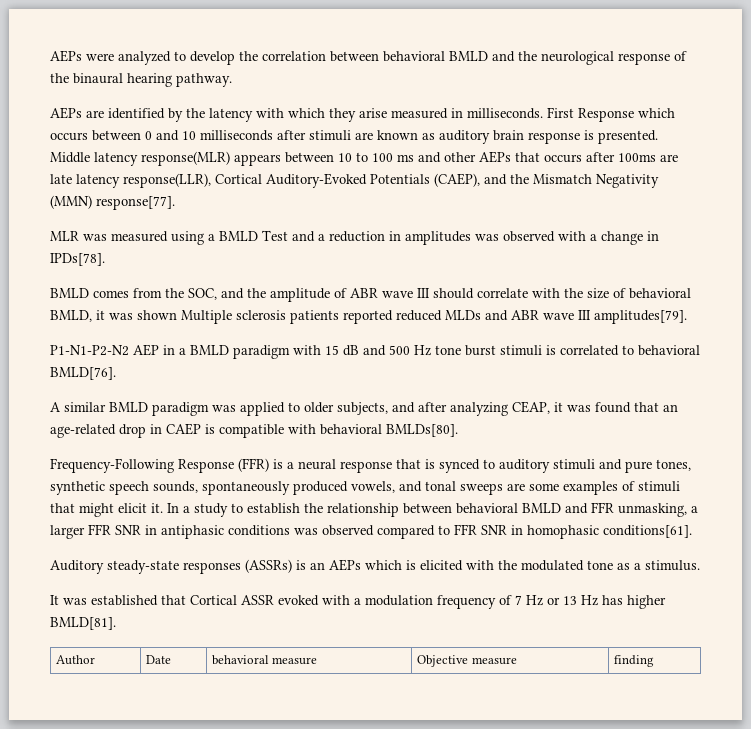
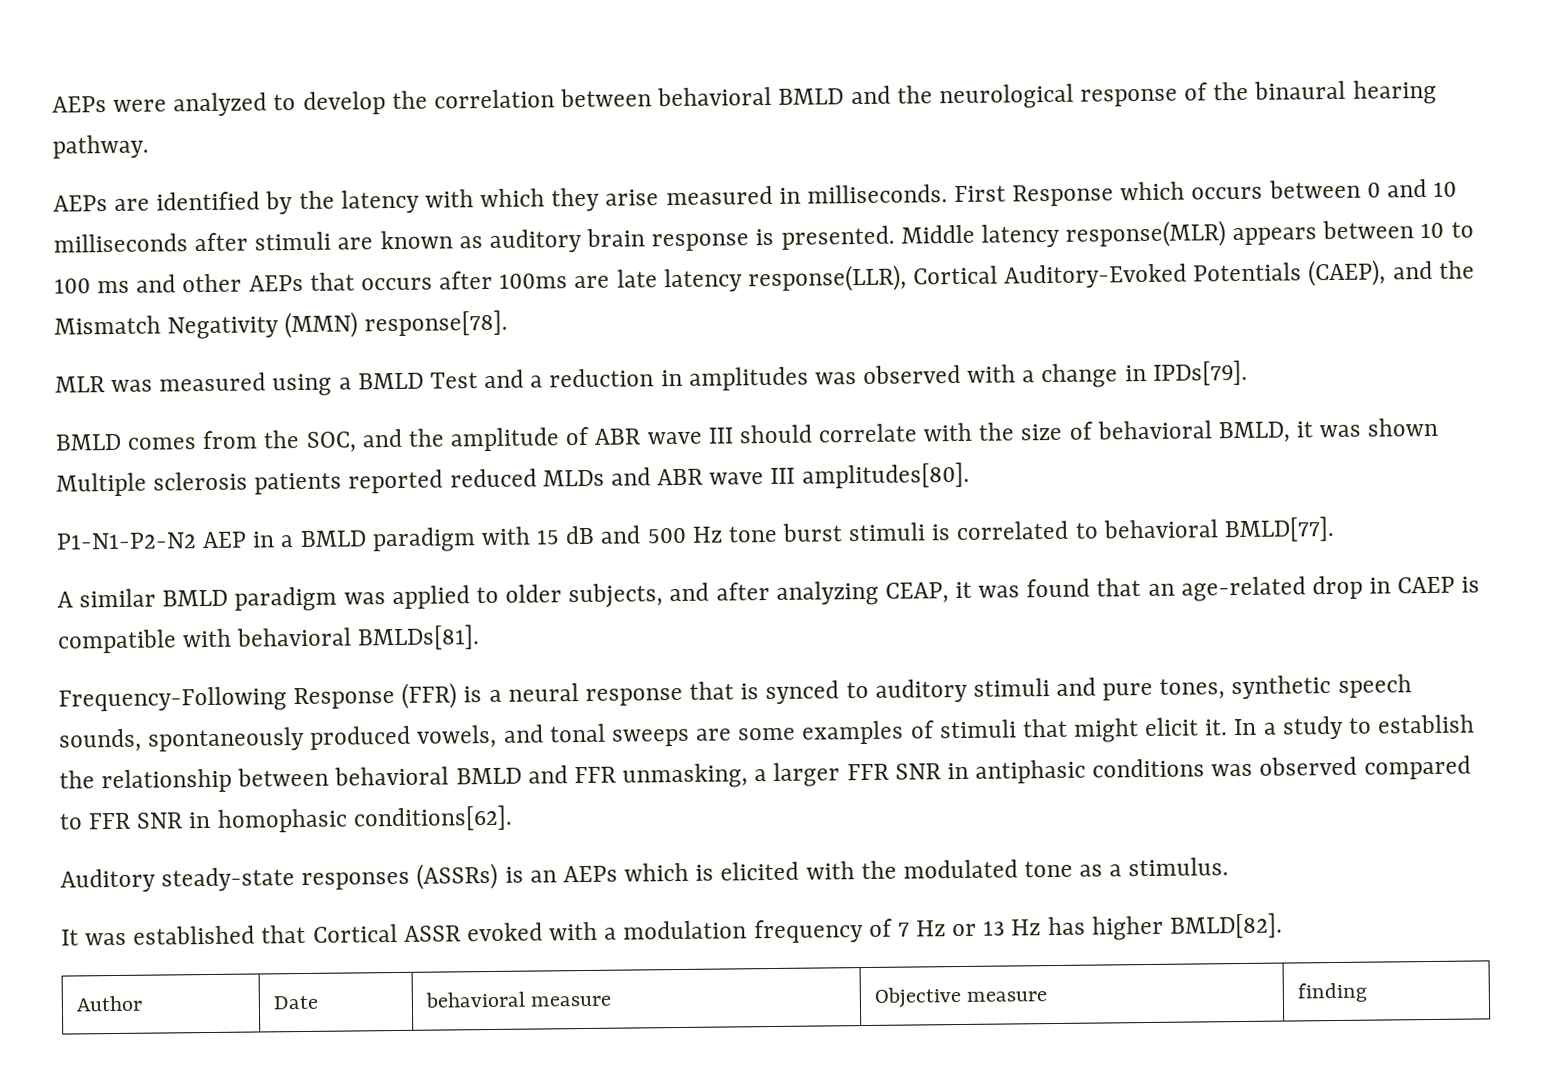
[96,196,175,210] response[77]. -> [364,309,509,337] response[78].
[50,253,105,266] IPDs[78]. -> [1152,359,1248,386] IPDs[79].
[594,310,687,324] amplitudes[79]. -> [801,461,970,489] amplitudes[80].
[50,367,116,380] BMLD[76]. -> [1223,516,1335,543] BMLD[77].
[386,424,458,437] BMLDs[80]. -> [357,624,481,651] BMLDs[81].
[603,525,692,538] conditions[61]. -> [352,804,513,832] conditions[62].
[50,617,116,630] BMLD[81]. -> [1169,912,1283,939] BMLD[82].

